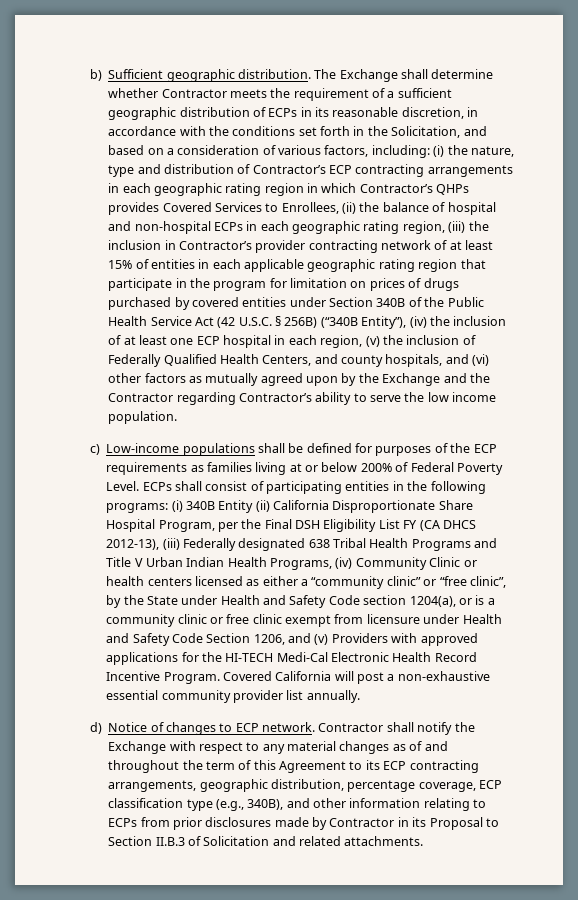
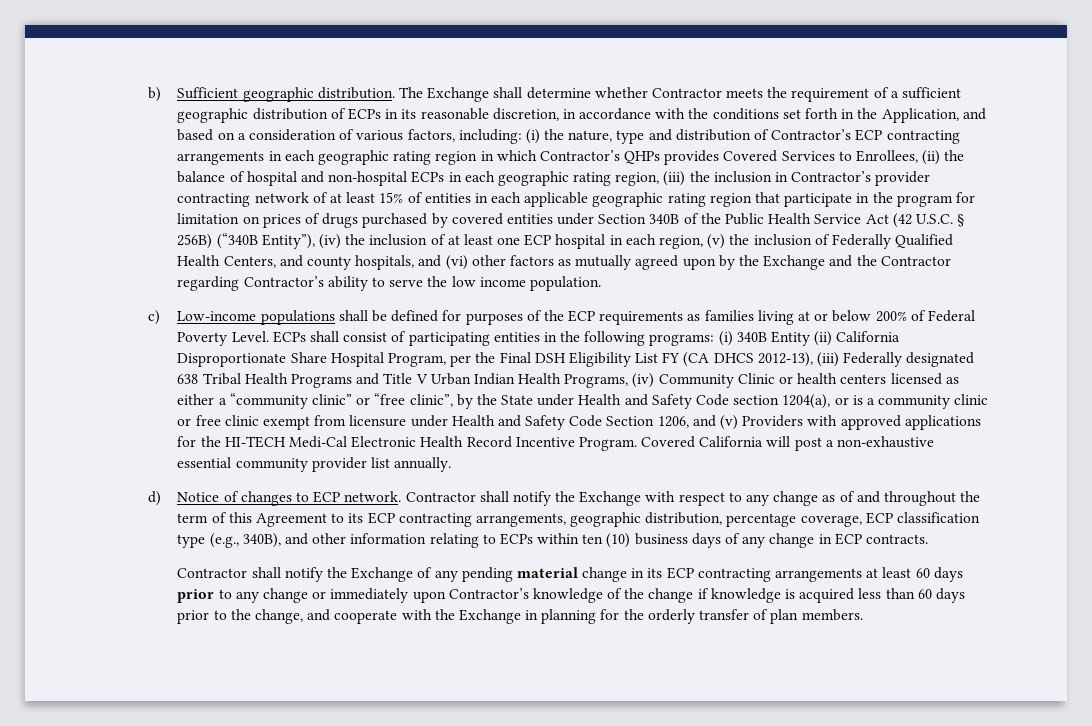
[391,126,461,138] Solicitation, -> [881,108,959,123] Application,
[287,741,390,754] material changes -> [773,491,819,506] change
[140,817,499,830] [108,836,424,846] from prior disclosures made by Contractor in its Proposal to Section II.B.3 of Solicitation and related attachments. -> [537,533,928,548] [177,567,963,582] [177,588,965,603] [177,609,863,624] within ten (10) business days of any change in ECP contracts. // Contractor shall notify the Exchange of any pending material change in its ECP contracting arrangements at least 60 days prior to any change or immediately upon Contractor’s knowledge of the change if knowledge is acquired less than 60 days prior to the change, and cooperate with the Exchange in planning for the orderly transfer of plan members.

